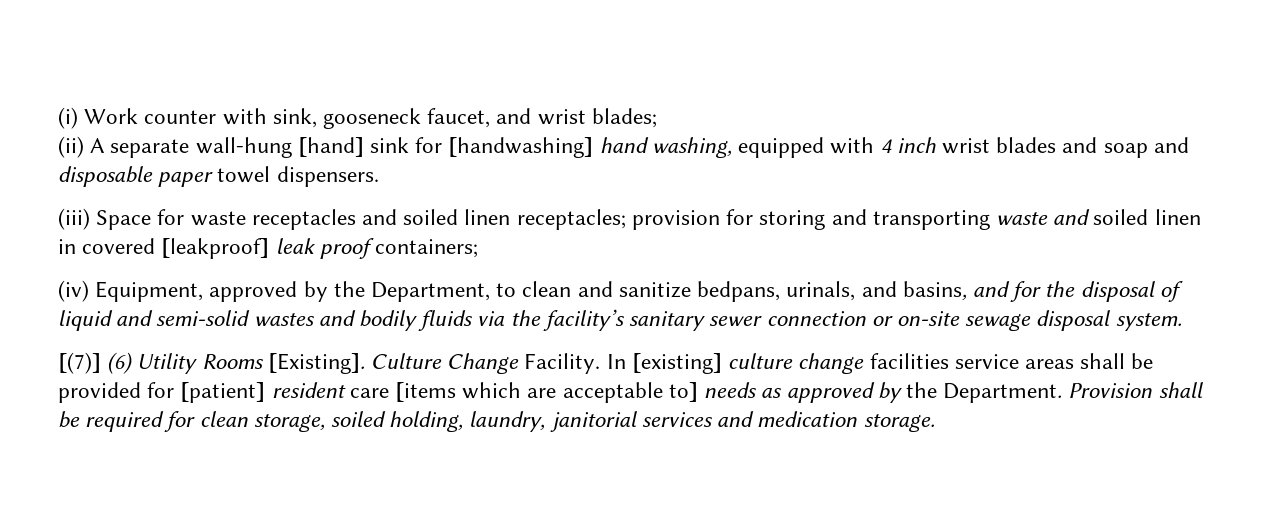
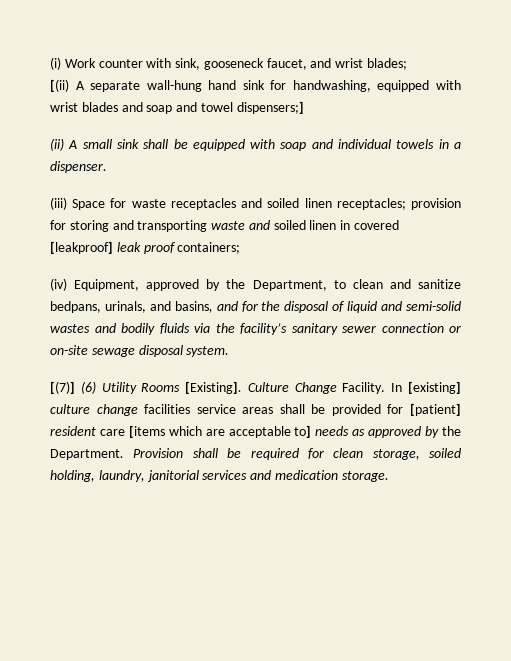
[58,136,84,158] (ii) -> [50,79,69,92] [(ii)
[297,137,364,157] [hand] -> [208,80,237,90] hand
[448,137,936,158] [handwashing] hand washing, equipped with 4 inch -> [292,80,462,92] handwashing, equipped with
[58,166,379,187] disposable paper towel dispensers. -> [200,101,304,114] [50,138,462,151] [50,161,107,173] towel dispensers;] // (ii) A small sink shall be equipped with soap and individual towels in a dispenser.

